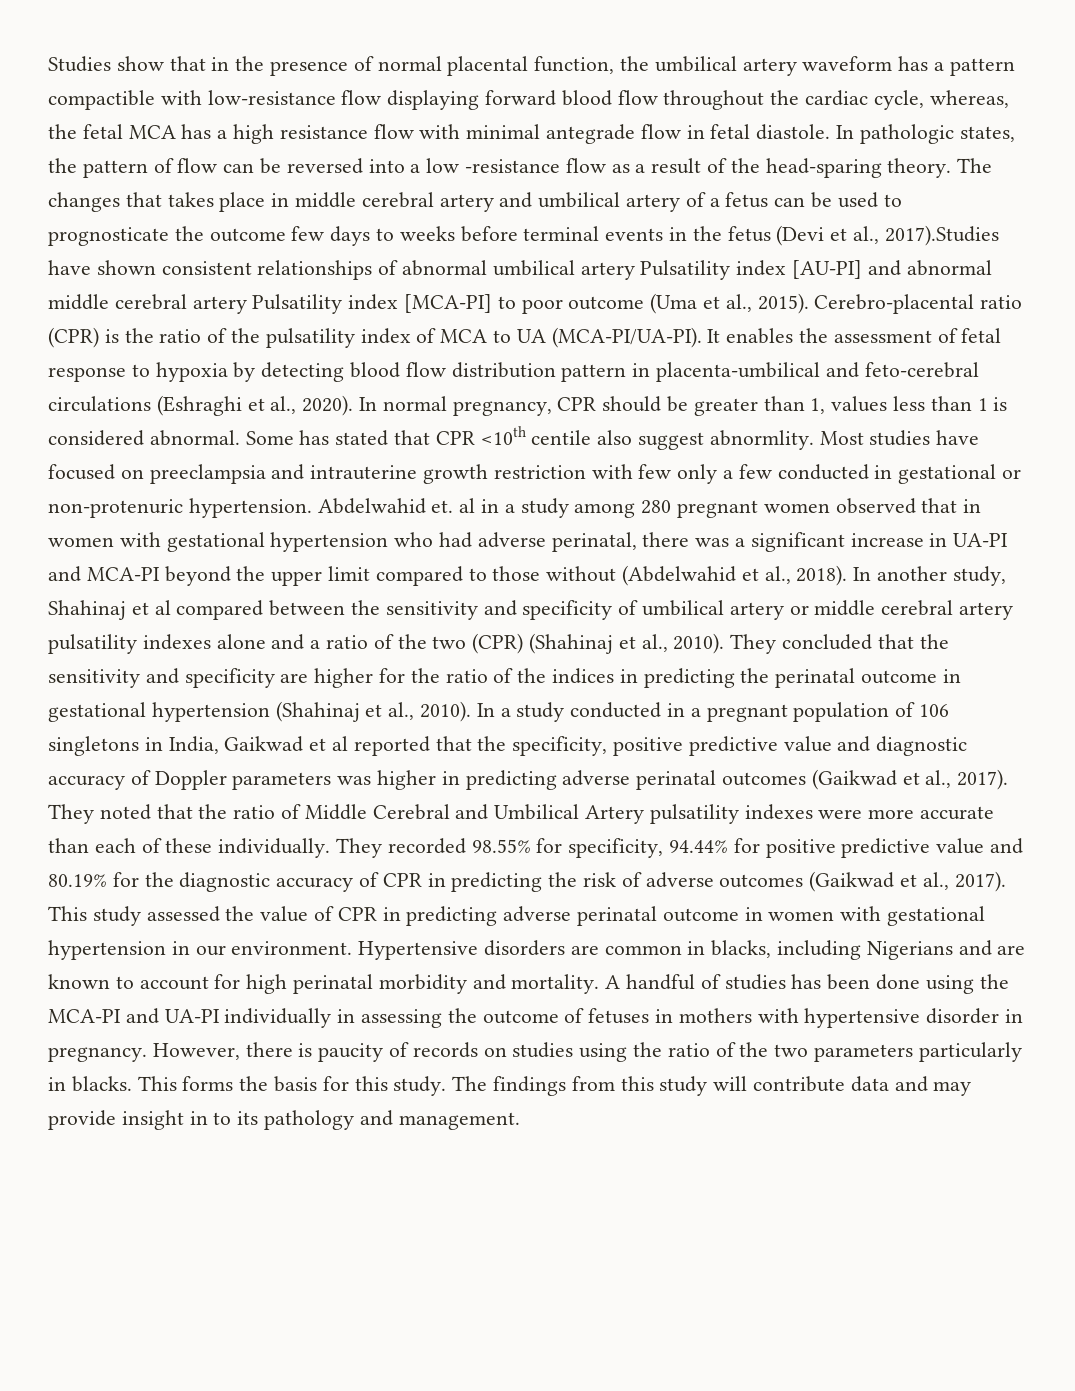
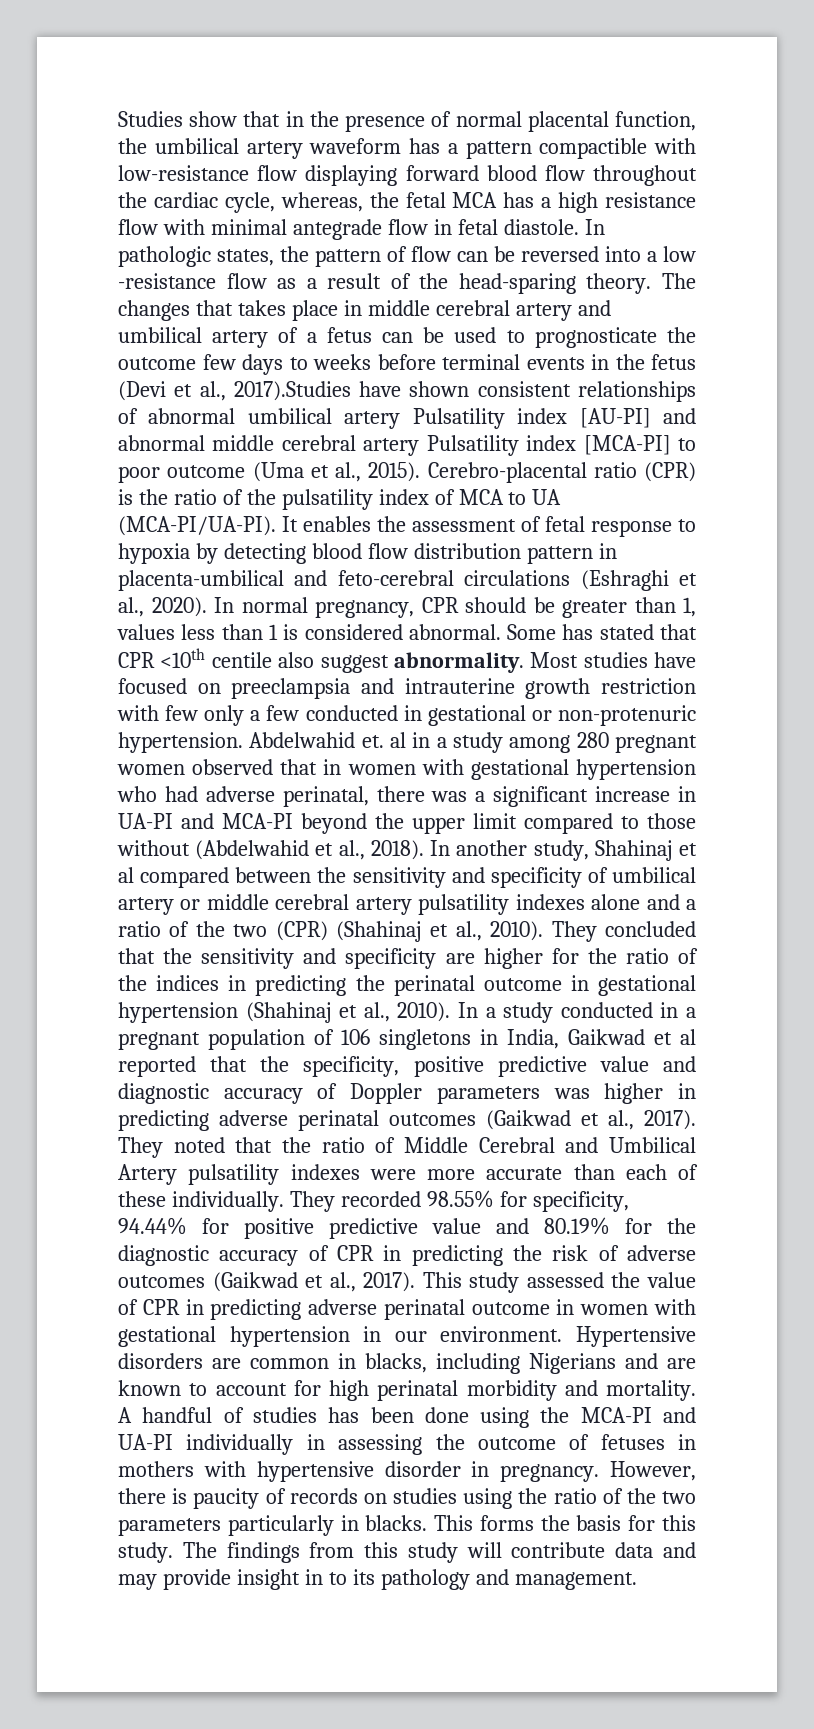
[709,430,814,450] abnormlity. -> [393,652,524,673] abnormality.

